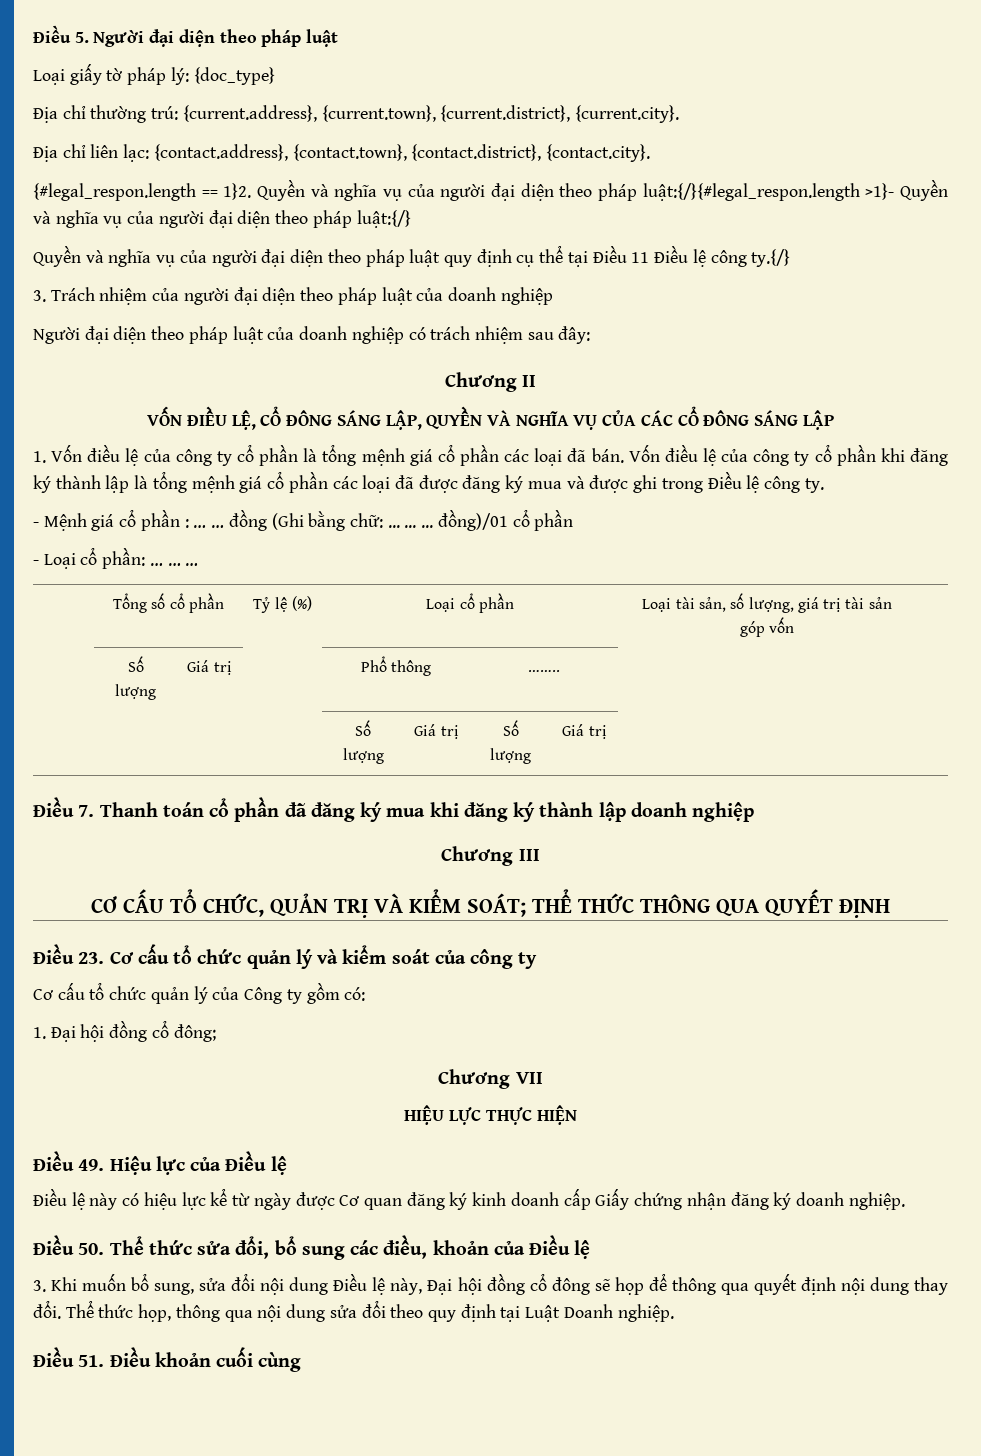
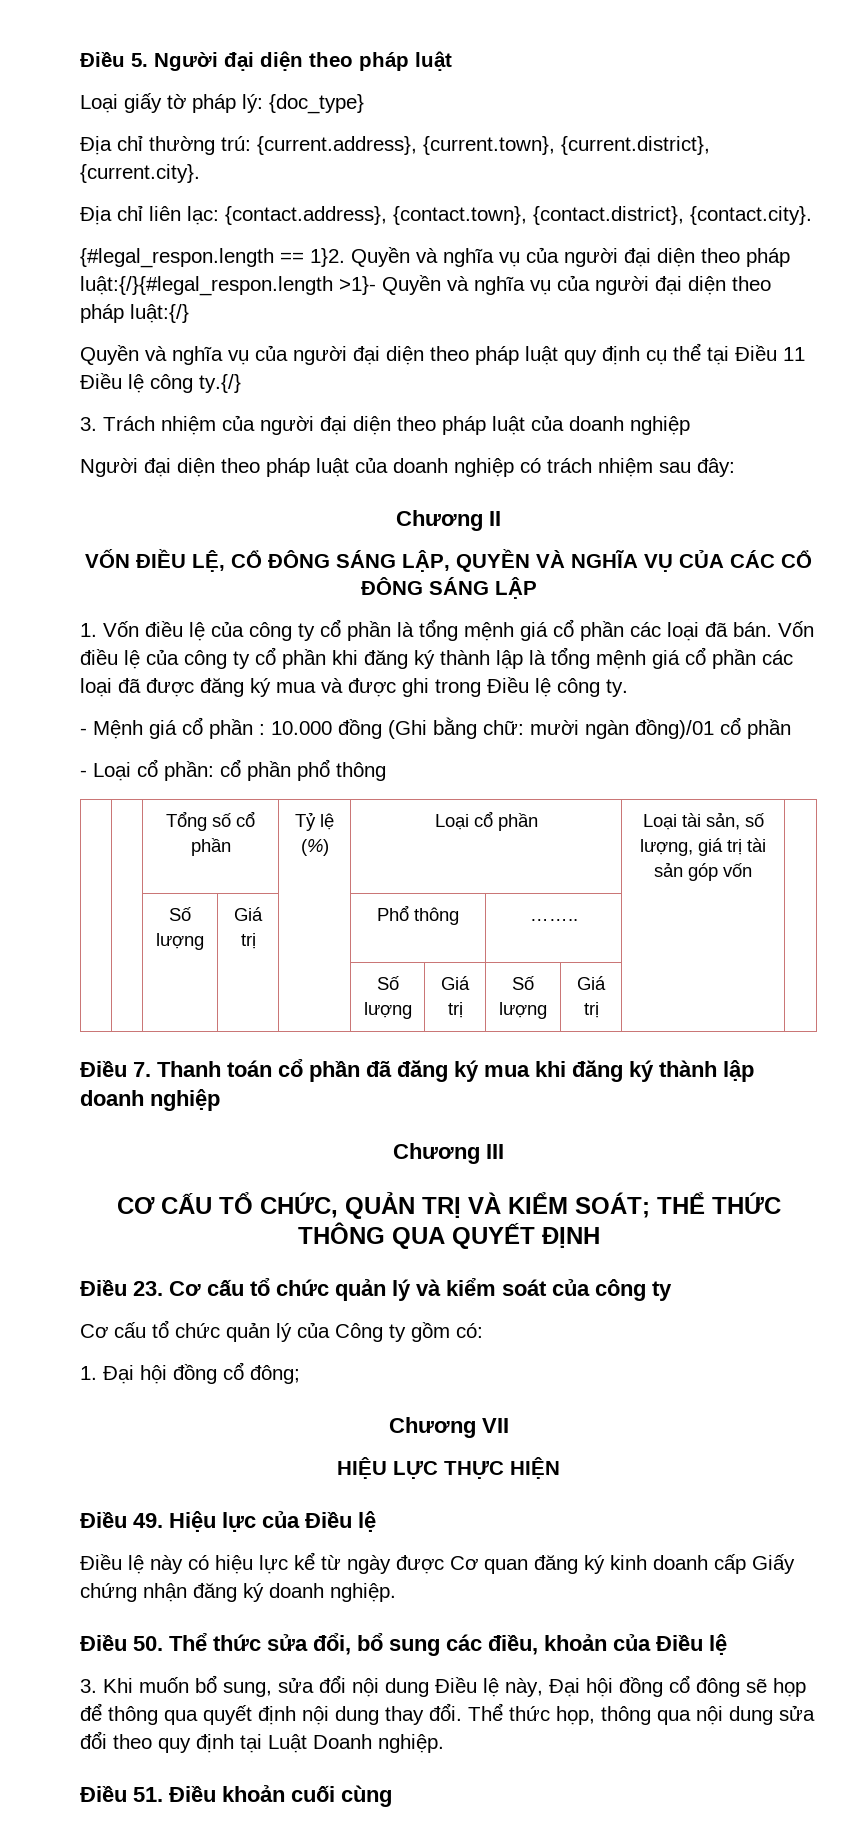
[193,525,225,528] … … -> [271,721,332,735] 10.000
[387,525,434,528] ... ... ... -> [530,720,629,739] mười ngàn
[149,563,199,566] … … … -> [220,759,386,781] cổ phần phổ thông

